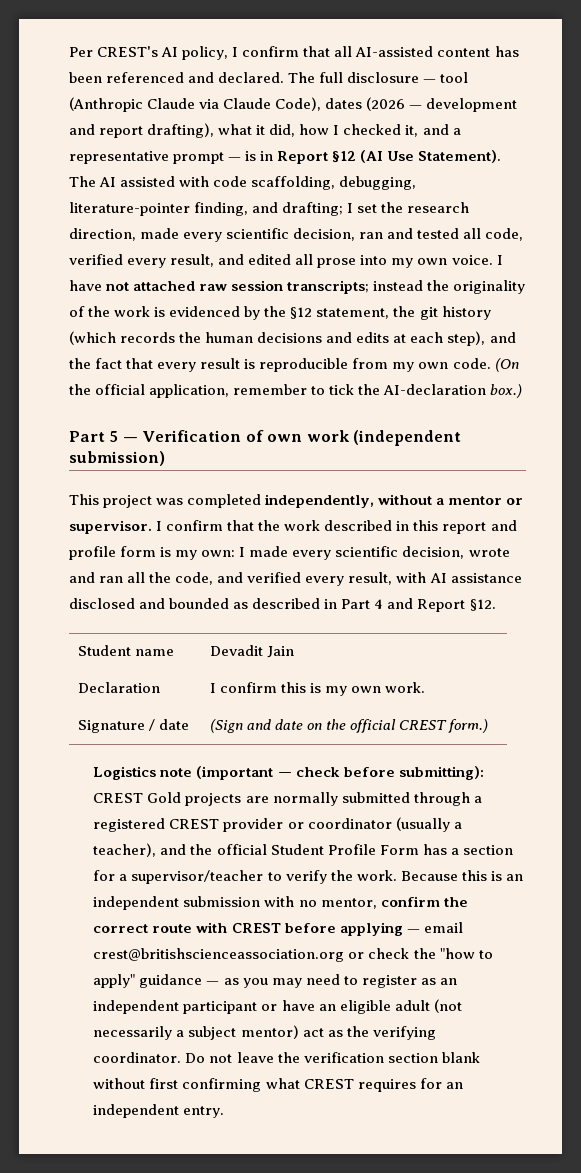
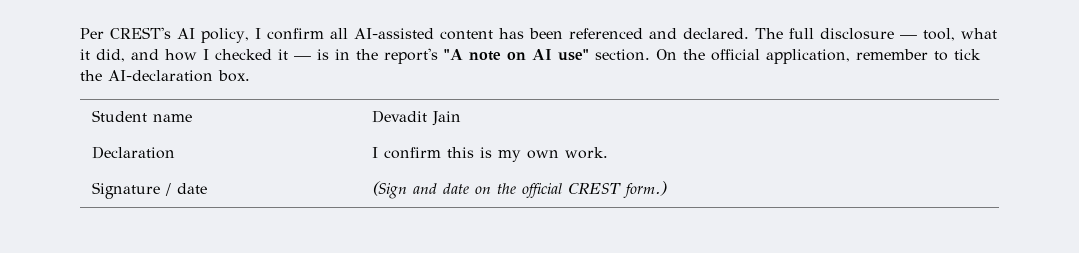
[303,46,331,57] that -> (324, 34) none
[440,72,469,83] [69,97,518,112] [69,123,215,138] tool (Anthropic Claude via Claude Code), dates (2026 — development and report drafting), -> [922,28,955,41] tool,
(296, 130) none -> [131,49,159,60] and
[405,124,461,137] [69,150,502,164] [69,176,417,190] [69,202,470,216] [69,228,524,242] [69,254,503,268] [69,280,526,294] [69,306,491,320] [69,331,516,346] [69,358,519,372] it, and a representative prompt — is in Report §12 (AI Use Statement). The AI assisted with code scaffolding, debugging, literature-pointer finding, and drafting; I set the research direction, made every scientific decision, ran and tested all code, verified every result, and edited all prose into my own voice. I have not attached raw session transcripts; instead the originality of the work is evidenced by the §12 statement, the git history (which records the human decisions and edits at each step), and the fact that every result is reproducible from my own code. (On -> [278,48,677,64] it — is in the report's "A note on AI use" section. On
[490,384,523,398] [69,430,462,446] [69,451,165,466] [69,494,524,508] [69,520,517,534] [69,546,510,560] [69,572,522,586] [69,598,496,612] box.) // Part 5 — Verification of own work (independent submission) // This project was completed independently, without a mentor or supervisor. I confirm that the work described in this report and profile form is my own: I made every scientific decision, wrote and ran all the code, and verified every result, with AI assistance disclosed and bounded as described in Part 4 and Report §12. -> [218,70,250,82] box.
[93,766,484,780] [93,792,482,806] [93,817,462,832] [93,843,513,857] [93,870,523,884] [93,896,468,910] [93,922,463,936] [93,948,493,962] [93,974,457,988] [93,999,462,1014] [93,1025,436,1040] [93,1052,480,1063] [93,1078,463,1092] [93,1104,225,1118] // Logistics note (important — check before submitting): CREST Gold projects are normally submitted through a registered CREST provider or coordinator (usually a teacher), and the official Student Profile Form has a section for a supervisor/teacher to verify the work. Because this is an independent submission with no mentor, confirm the correct route with CREST before applying — email crest@britishscienceassociation.org or check the "how to apply" guidance — as you may need to register as an independent participant or have an eligible adult (not necessarily a subject mentor) act as the verifying coordinator. Do not leave the verification section blank without first confirming what CREST requires for an independent entry. -> (667, 189) none

